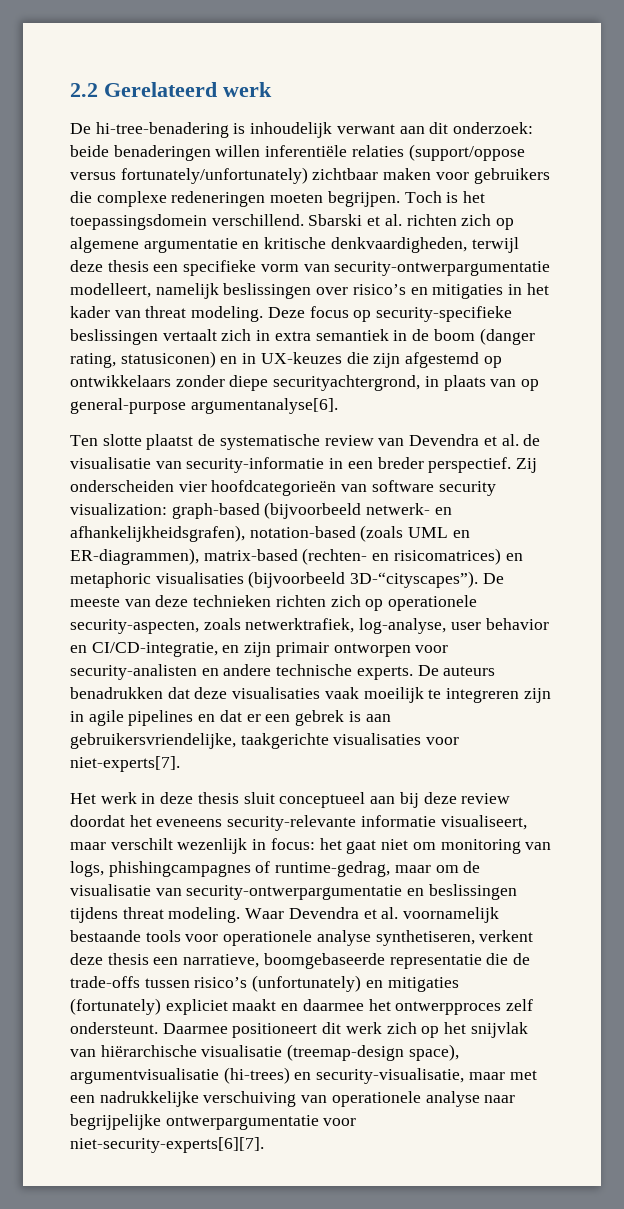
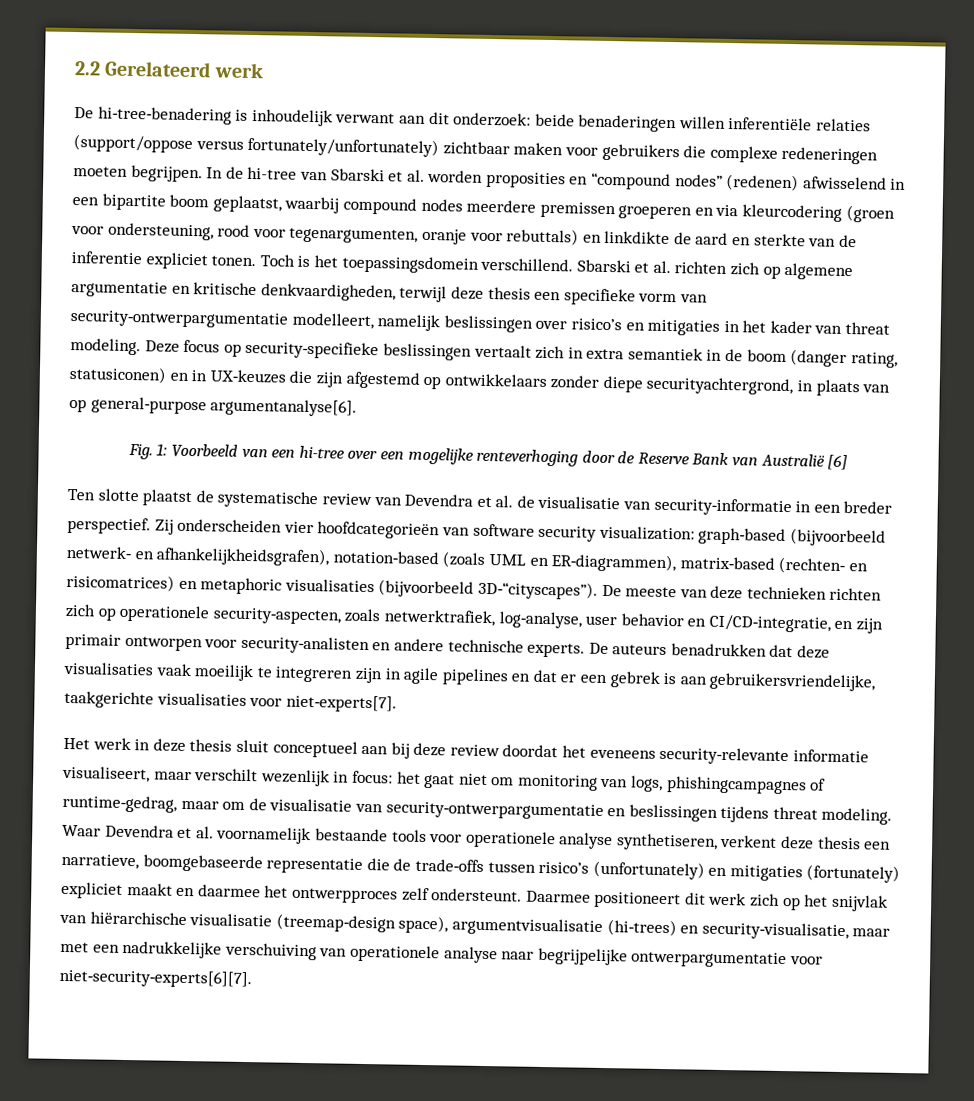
(400, 199) none -> [206,166,907,192] [72,193,895,223] [71,222,857,248] [71,251,257,270] In de hi-tree van Sbarski et al. worden proposities en “compound nodes” (redenen) afwisselend in een bipartite boom geplaatst, waarbij compound nodes meerdere premissen groeperen en via kleurcodering (groen voor ondersteuning, rood voor tegenargumenten, oranje voor rebuttals) en linkdikte de aard en sterkte van de inferentie expliciet tonen.
(338, 406) none -> [127,443,849,471] // Fig. 1: Voorbeeld van een hi-tree over een mogelijke renteverhoging door de Reserve Bank van Australië [6]

